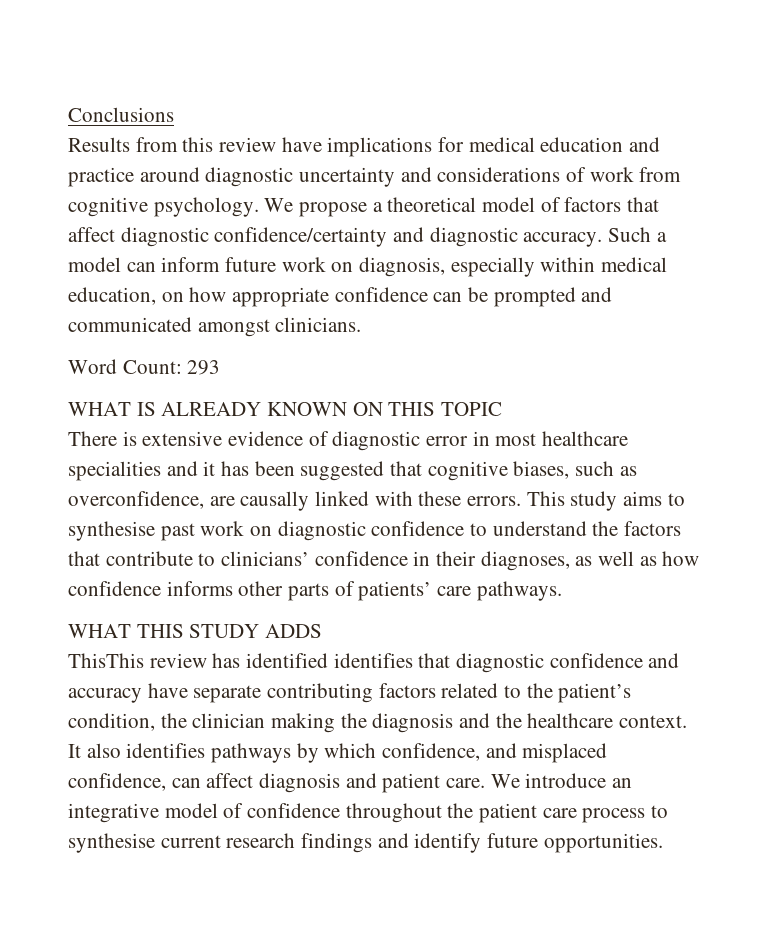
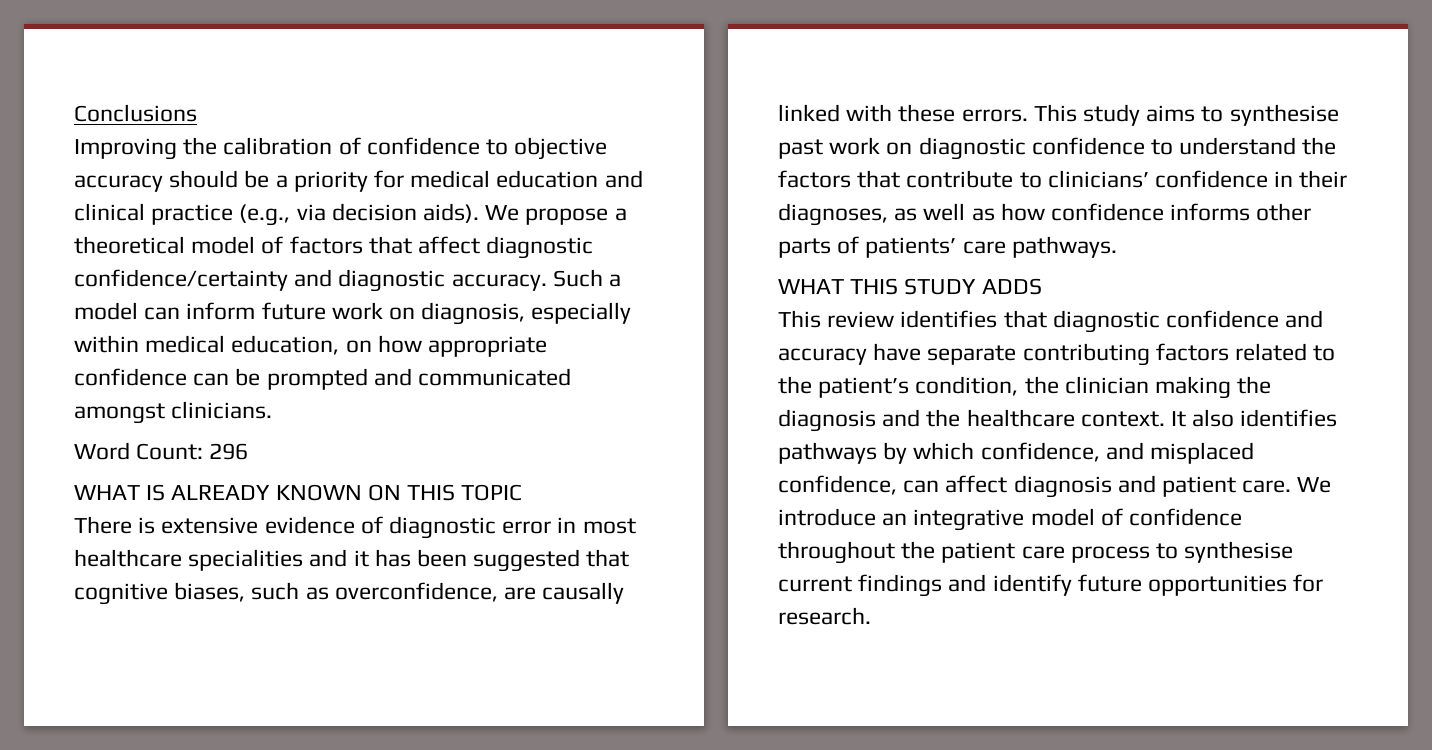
[68,137,661,157] [68,167,682,187] [68,197,259,217] Results from this review have implications for medical education and practice around diagnostic uncertainty and considerations of work from cognitive psychology. -> [74,137,608,160] [74,170,643,192] [74,203,480,226] Improving the calibration of confidence to objective accuracy should be a priority for medical education and clinical practice (e.g., via decision aids).
[187,360,221,375] 293 -> [209,443,249,460] 296
[68,653,329,668] ThisThis review has identified -> [778,310,895,328] This review
[226,833,296,848] research -> (852, 584) none
[543,833,663,853] opportunities. -> [1148,574,1324,596] [778,607,871,625] opportunities for research.

